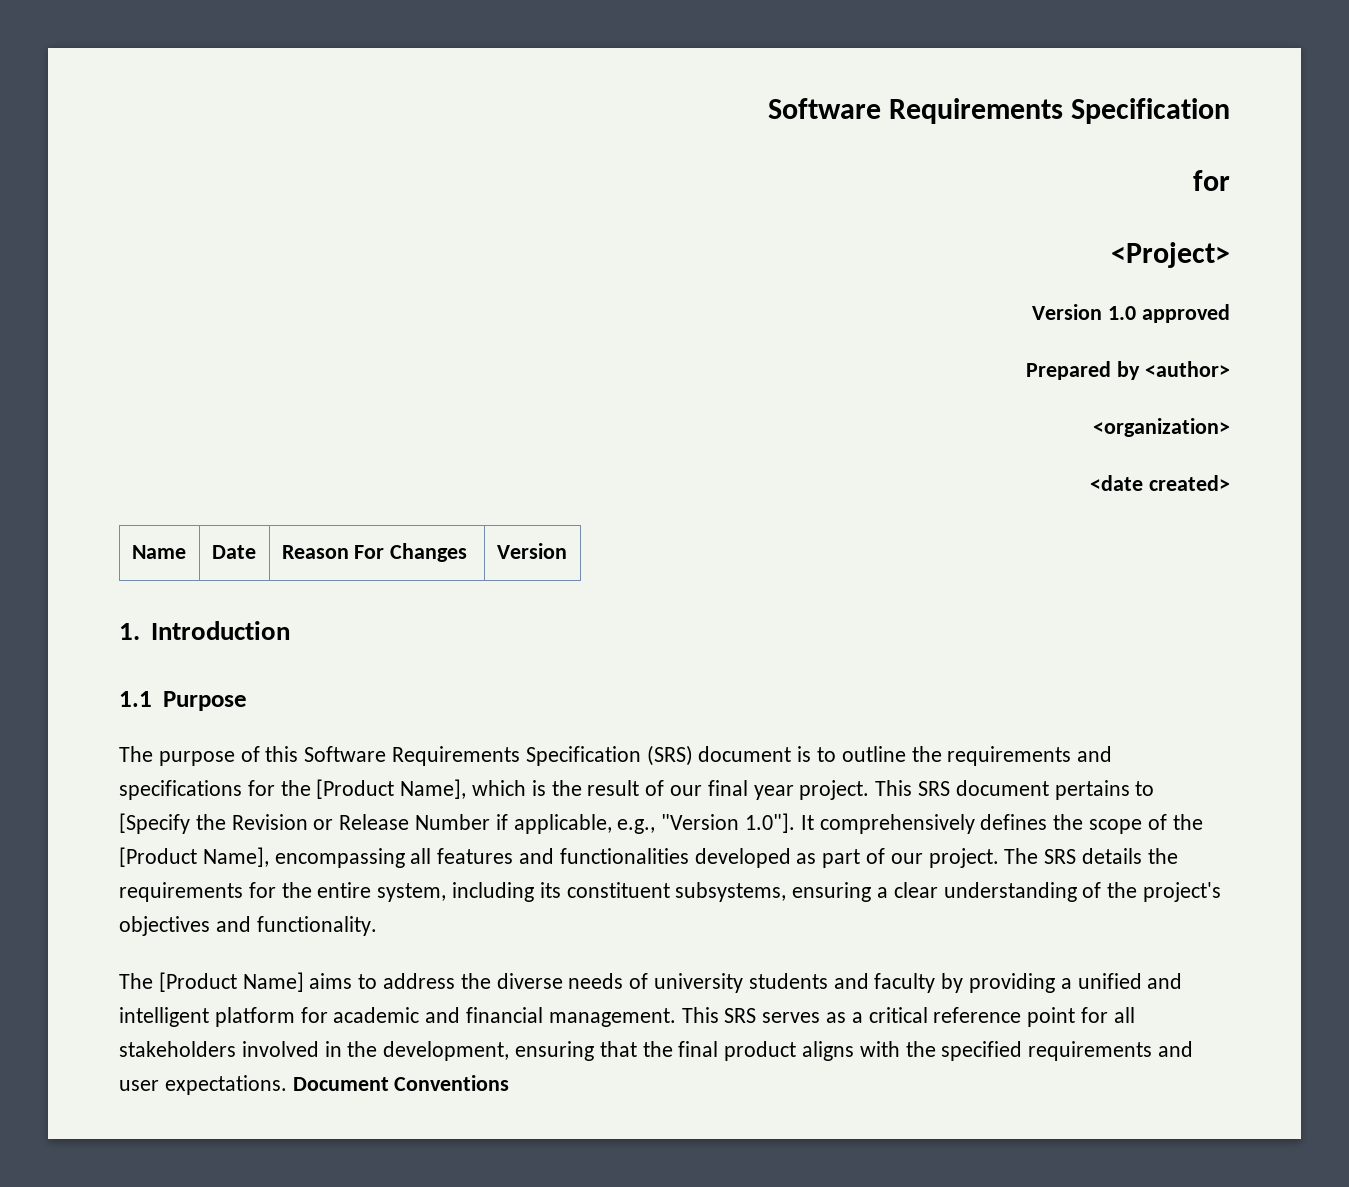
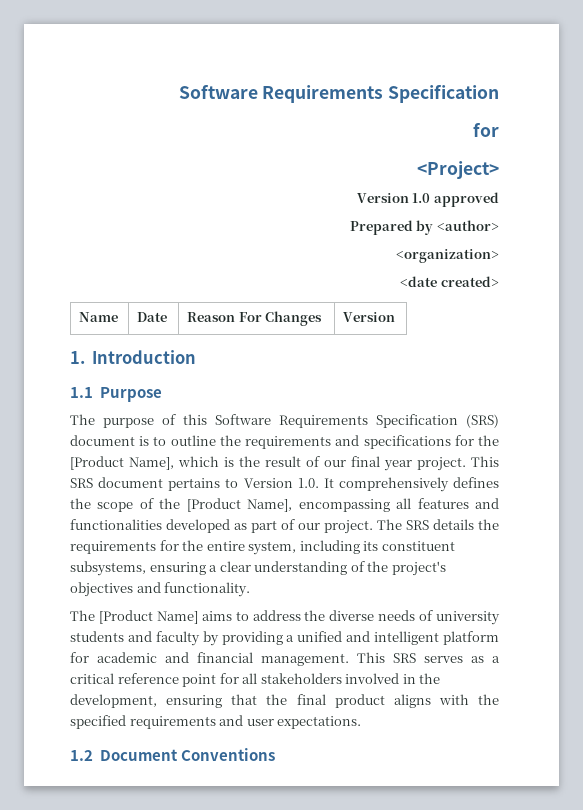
[119,813,796,834] [Specify the Revision or Release Number if applicable, e.g., "Version 1.0"]. -> [243,478,319,488] Version 1.0.
(287, 1085) none -> [70,750,93,761] // 1.2

